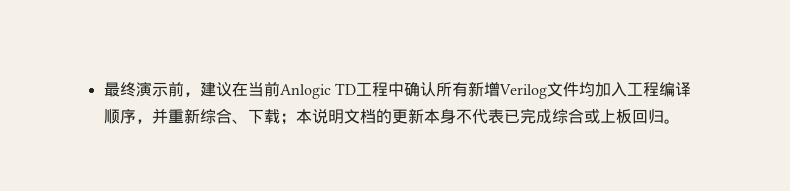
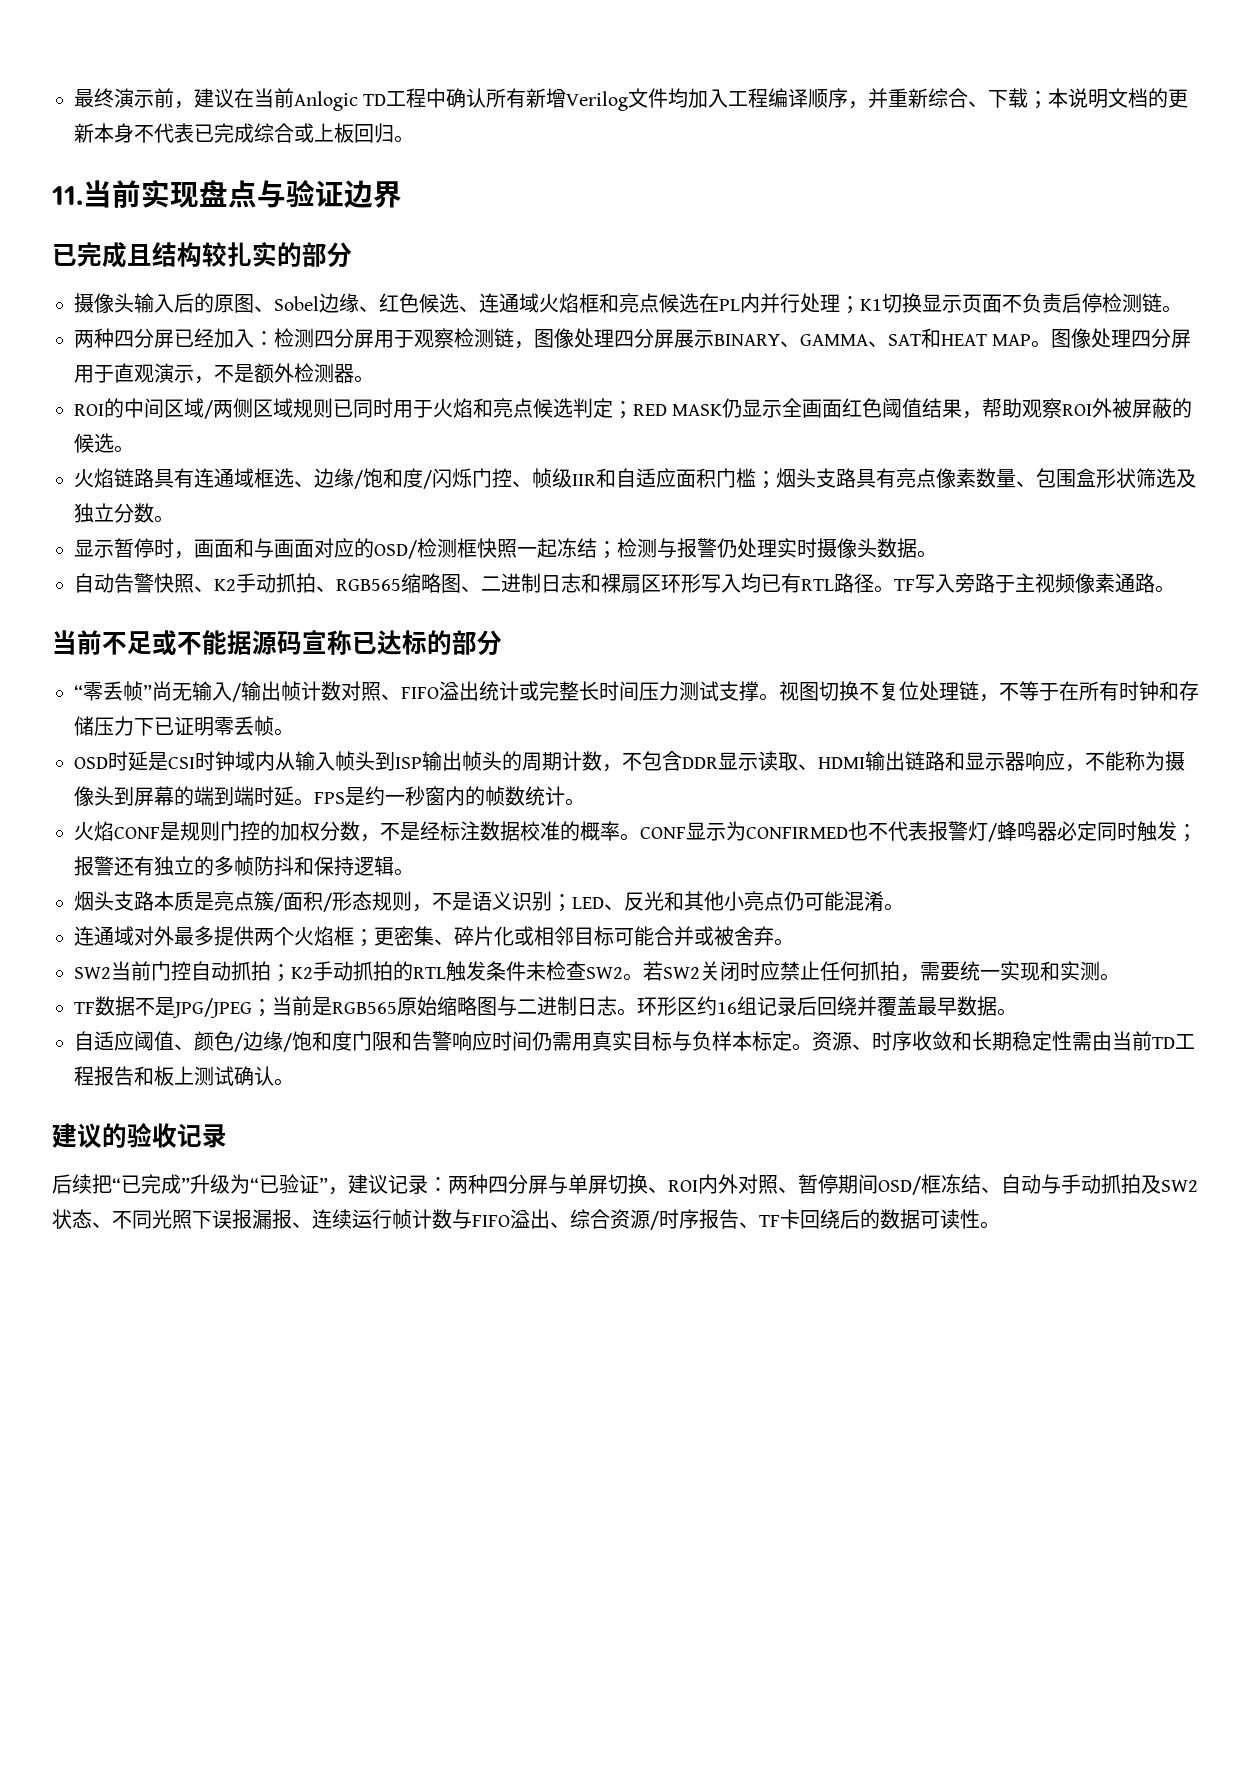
(680, 121) none -> [51,180,402,208] [52,242,352,268] [74,293,1182,314] [74,328,1192,349] [74,363,374,384] [74,398,1193,419] [74,433,134,453] [74,468,1196,489] [74,503,174,523] [74,538,937,559] [74,573,1175,593] [52,630,502,656] [74,681,1199,702] [74,716,294,736] [74,751,1185,772] [74,786,585,806] [74,821,1197,842] [74,856,414,876] [74,891,904,912] [74,926,794,947] [74,961,1120,982] [74,996,1017,1018] [74,1031,1195,1052] [74,1066,294,1086] [52,1123,227,1149] [52,1174,1198,1195] [52,1209,1000,1230] // 11.当前实现盘点与验证边界 // 已完成且结构较扎实的部分 // 摄像头输入后的原图、Sobel边缘、红色候选、连通域火焰框和亮点候选在PL内并行处理；K1切换显示页面不负责启停检测链。 // 两种四分屏已经加入：检测四分屏用于观察检测链，图像处理四分屏展示BINARY、GAMMA、SAT和HEAT MAP。图像处理四分屏用于直观演示，不是额外检测器。 // ROI的中间区域/两侧区域规则已同时用于火焰和亮点候选判定；RED MASK仍显示全画面红色阈值结果，帮助观察ROI外被屏蔽的候选。 // 火焰链路具有连通域框选、边缘/饱和度/闪烁门控、帧级IIR和自适应面积门槛；烟头支路具有亮点像素数量、包围盒形状筛选及独立分数。 // 显示暂停时，画面和与画面对应的OSD/检测框快照一起冻结；检测与报警仍处理实时摄像头数据。 // 自动告警快照、K2手动抓拍、RGB565缩略图、二进制日志和裸扇区环形写入均已有RTL路径。TF写入旁路于主视频像素通路。 // 当前不足或不能据源码宣称已达标的部分 // “零丢帧”尚无输入/输出帧计数对照、FIFO溢出统计或完整长时间压力测试支撑。视图切换不复位处理链，不等于在所有时钟和存储压力下已证明零丢帧。 // OSD时延是CSI时钟域内从输入帧头到ISP输出帧头的周期计数，不包含DDR显示读取、HDMI输出链路和显示器响应，不能称为摄像头到屏幕的端到端时延。FPS是约一秒窗内的帧数统计。 // 火焰CONF是规则门控的加权分数，不是经标注数据校准的概率。CONF显示为CONFIRMED也不代表报警灯/蜂鸣器必定同时触发；报警还有独立的多帧防抖和保持逻辑。 // 烟头支路本质是亮点簇/面积/形态规则，不是语义识别；LED、反光和其他小亮点仍可能混淆。 // 连通域对外最多提供两个火焰框；更密集、碎片化或相邻目标可能合并或被舍弃。 // SW2当前门控自动抓拍；K2手动抓拍的RTL触发条件未检查SW2。若SW2关闭时应禁止任何抓拍，需要统一实现和实测。 // TF数据不是JPG/JPEG；当前是RGB565原始缩略图与二进制日志。环形区约16组记录后回绕并覆盖最早数据。 // 自适应阈值、颜色/边缘/饱和度门限和告警响应时间仍需用真实目标与负样本标定。资源、时序收敛和长期稳定性需由当前TD工程报告和板上测试确认。 // 建议的验收记录 // 后续把“已完成”升级为“已验证”，建议记录：两种四分屏与单屏切换、ROI内外对照、暂停期间OSD/框冻结、自动与手动抓拍及SW2状态、不同光照下误报漏报、连续运行帧计数与FIFO溢出、综合资源/时序报告、TF卡回绕后的数据可读性。

